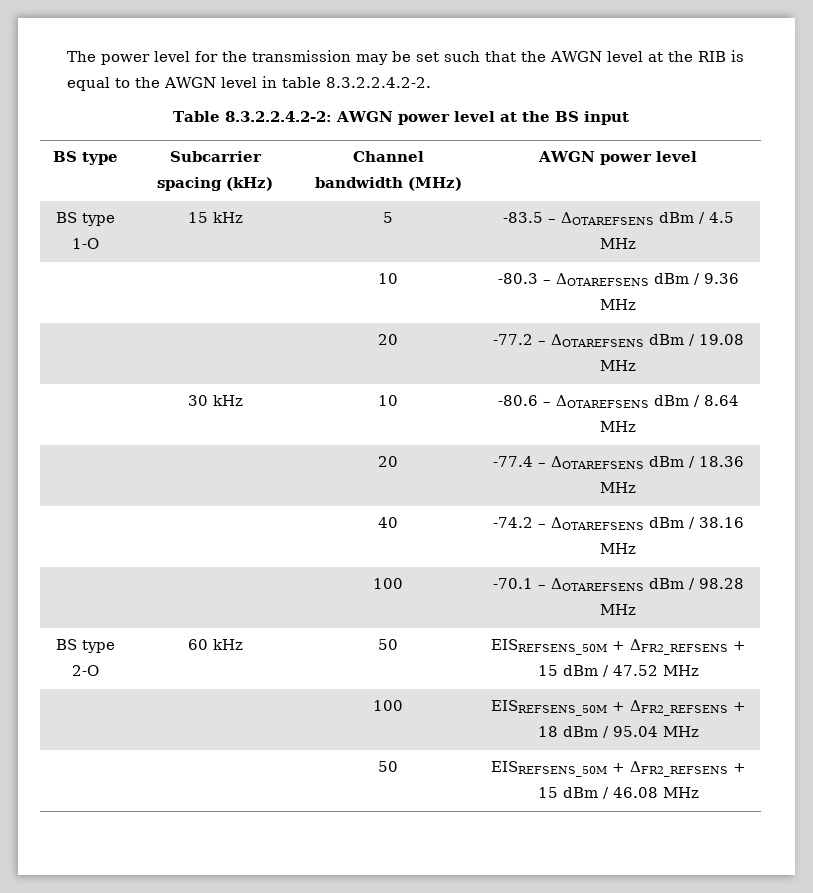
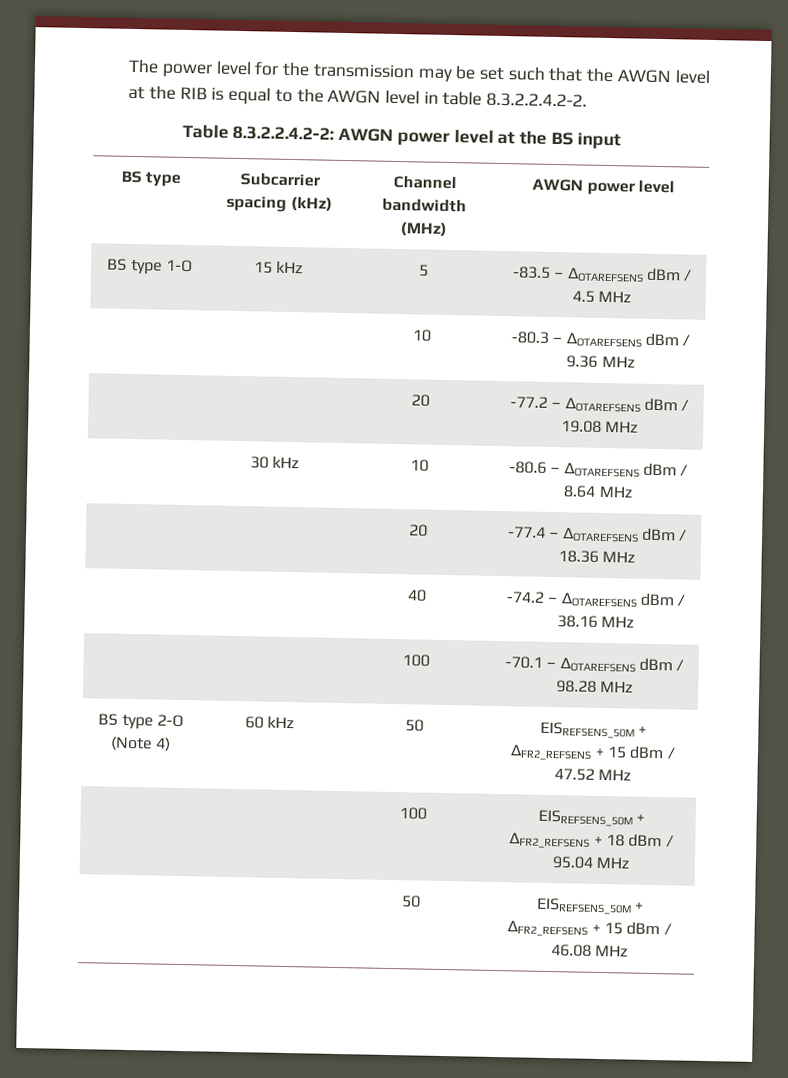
(99, 670) none -> [109,736,172,752] (Note 4)

